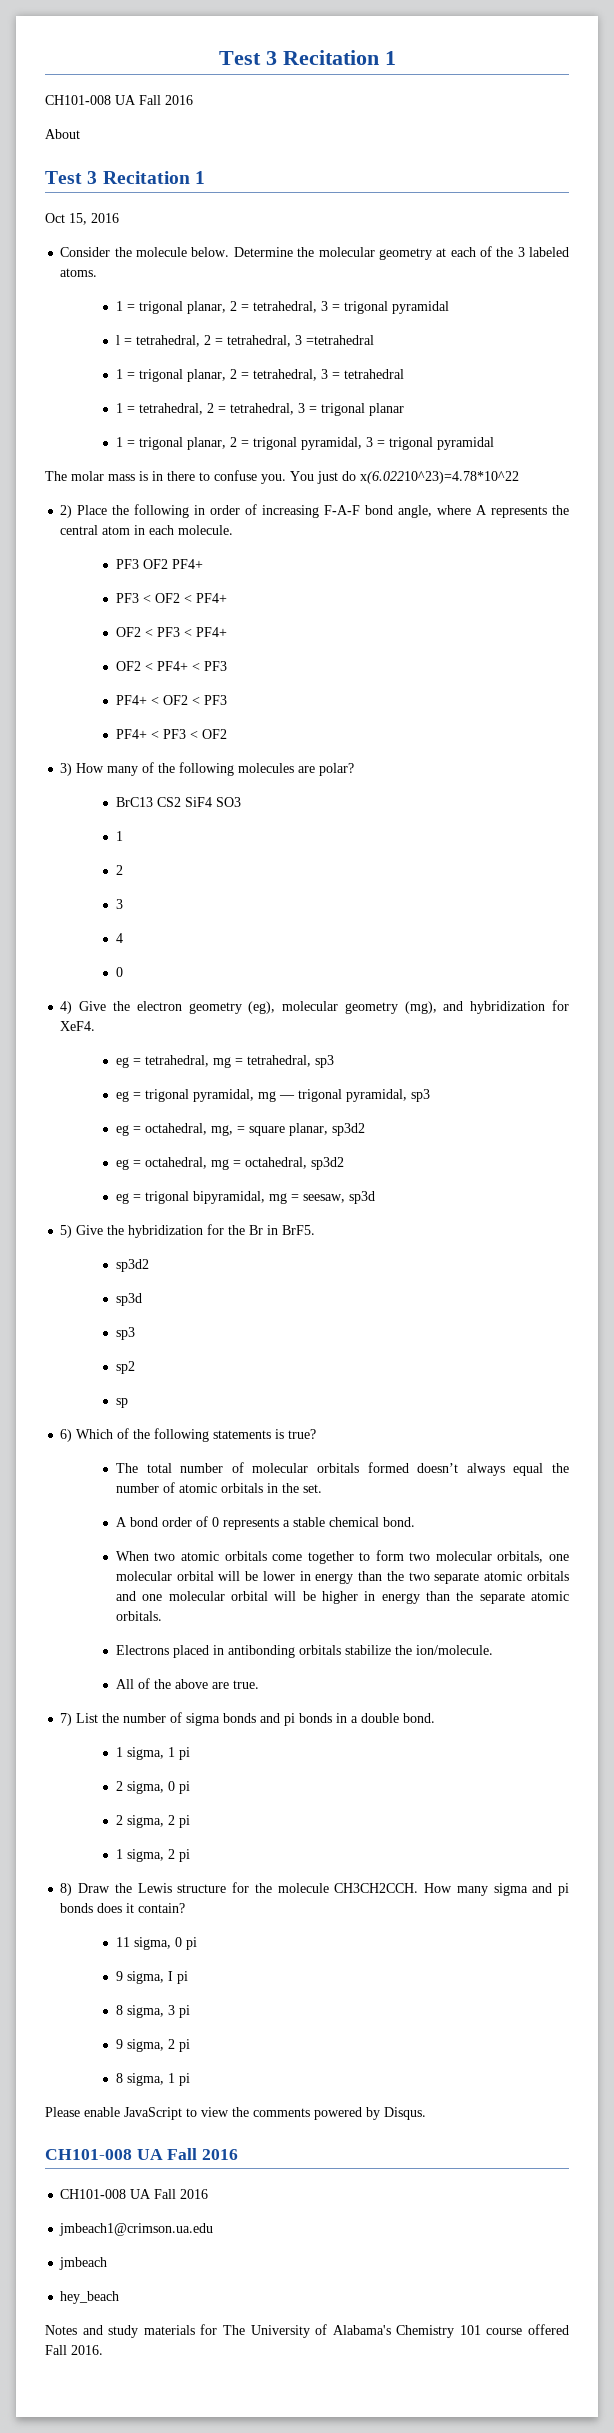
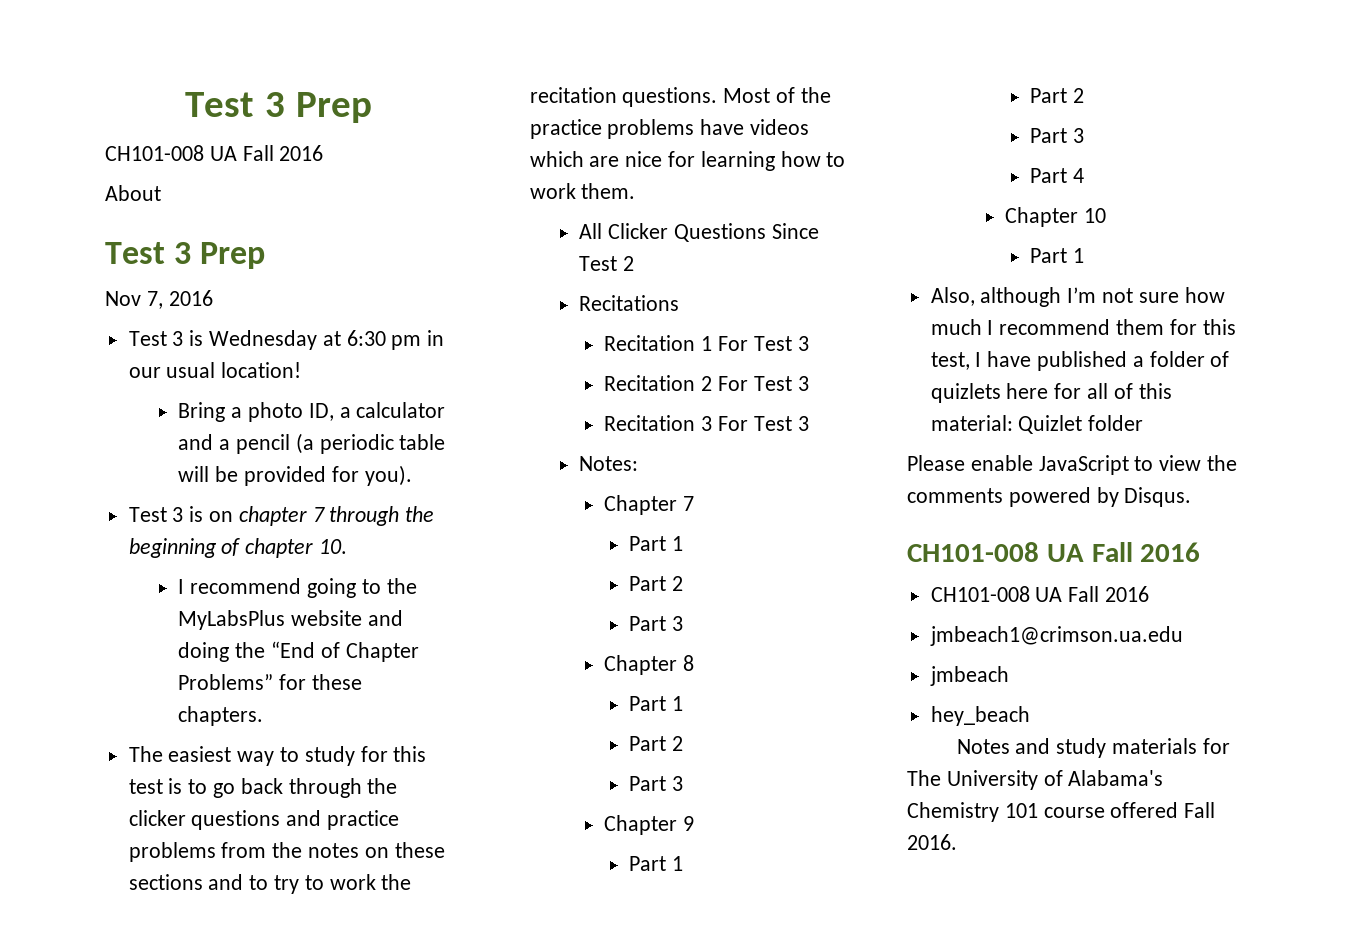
[218,50,396,65] Test 3 Recitation 1 -> [185,92,372,123] Test 3 Prep
[102,171,205,184] [45,213,119,225] [60,246,570,260] [60,268,98,277] [115,301,449,314] [115,335,374,347] [115,369,404,382] [115,403,404,416] [115,437,494,450] [45,470,519,484] [60,504,569,518] [60,525,234,535] [115,559,203,569] [115,593,227,603] [115,627,227,637] [115,661,227,671] [115,695,227,705] [115,729,227,739] [60,762,355,776] [115,797,241,807] [115,831,123,841] [115,865,123,875] [115,899,123,909] [115,933,123,943] [115,967,123,977] [60,1000,570,1014] [60,1021,96,1031] [115,1055,334,1068] [115,1089,430,1102] [115,1123,365,1136] [115,1157,344,1170] [115,1191,375,1204] [60,1224,316,1238] [115,1259,149,1272] [115,1293,142,1306] [115,1327,135,1340] [115,1361,135,1374] [115,1398,128,1408] [60,1428,317,1442] [115,1462,569,1476] [115,1482,322,1493] [115,1516,415,1530] [115,1550,569,1564] [115,1571,569,1584] [115,1591,570,1604] [115,1611,162,1621] [115,1645,493,1658] [115,1678,259,1689] [60,1712,436,1726] [115,1747,190,1760] [115,1781,190,1794] [115,1815,190,1828] [115,1849,190,1862] [60,1882,569,1896] [60,1903,186,1913] [115,1937,197,1950] [115,1971,188,1984] [115,2005,190,2018] [115,2039,190,2052] [115,2073,190,2086] Recitation 1 // Oct 15, 2016 // Consider the molecule below. Determine the molecular geometry at each of the 3 labeled atoms. // 1 = trigonal planar, 2 = tetrahedral, 3 = trigonal pyramidal // l = tetrahedral, 2 = tetrahedral, 3 =tetrahedral // 1 = trigonal planar, 2 = tetrahedral, 3 = tetrahedral // 1 = tetrahedral, 2 = tetrahedral, 3 = trigonal planar // 1 = trigonal planar, 2 = trigonal pyramidal, 3 = trigonal pyramidal // The molar mass is in there to confuse you. You just do x(6.02210^23)=4.78*10^22 // 2) Place the following in order of increasing F-A-F bond angle, where A represents the central atom in each molecule. // PF3 OF2 PF4+ // PF3 < OF2 < PF4+ // OF2 < PF3 < PF4+ // OF2 < PF4+ < PF3 // PF4+ < OF2 < PF3 // PF4+ < PF3 < OF2 // 3) How many of the following molecules are polar? // BrC13 CS2 SiF4 SO3 // 1 // 2 // 3 // 4 // 0 // 4) Give the electron geometry (eg), molecular geometry (mg), and hybridization for XeF4. // eg = tetrahedral, mg = tetrahedral, sp3 // eg = trigonal pyramidal, mg — trigonal pyramidal, sp3 // eg = octahedral, mg, = square planar, sp3d2 // eg = octahedral, mg = octahedral, sp3d2 // eg = trigonal bipyramidal, mg = seesaw, sp3d // 5) Give the hybridization for the Br in BrF5. // sp3d2 // sp3d // sp3 // sp2 // sp // 6) Which of the following statements is true? // The total number of molecular orbitals formed doesn’t always equal the number of atomic orbitals in the set. // A bond order of 0 represents a stable chemical bond. // When two atomic orbitals come together to form two molecular orbitals, one molecular orbital will be lower in energy than the two separate atomic orbitals and one molecular orbital will be higher in energy than the separate atomic orbitals. // Electrons placed in antibonding orbitals stabilize the ion/molecule. // All of the above are true. // 7) List the number of sigma bonds and pi bonds in a double bond. // 1 sigma, 1 pi // 2 sigma, 0 pi // 2 sigma, 2 pi // 1 sigma, 2 pi // 8) Draw the Lewis structure for the molecule CH3CH2CCH. How many sigma and pi bonds does it contain? // 11 sigma, 0 pi // 9 sigma, I pi // 8 sigma, 3 pi // 9 sigma, 2 pi // 8 sigma, 1 pi -> [200,242,266,269] [105,290,213,309] [128,330,445,350] [128,362,302,378] [178,402,446,422] [178,433,446,454] [178,465,412,486] [128,506,435,526] [128,538,348,558] [178,578,417,598] [178,610,404,630] [178,641,419,662] [178,674,363,690] [178,706,264,726] [128,746,427,766] [128,778,398,798] [128,810,400,830] [128,842,445,862] [128,874,412,894] [529,87,831,107] [529,119,810,139] [529,151,846,171] [529,183,636,199] [579,223,819,242] [579,256,635,271] [579,295,680,311] [604,335,809,351] [604,375,809,391] [604,415,809,431] [579,456,639,471] [604,495,695,515] [629,536,684,551] [629,576,684,591] [629,616,684,631] [604,655,695,675] [629,696,684,711] [629,736,684,751] [629,776,684,791] [604,815,695,835] [629,856,684,871] [1030,88,1085,103] [1030,128,1085,143] [1030,168,1085,183] [1005,207,1107,227] [1030,248,1085,263] [930,287,1225,307] [930,319,1236,335] [930,351,1230,371] [930,383,1172,403] [930,415,1144,434] Prep // Nov 7, 2016 // Test 3 is Wednesday at 6:30 pm in our usual location! // Bring a photo ID, a calculator and a pencil (a periodic table will be provided for you). // Test 3 is on chapter 7 through the beginning of chapter 10. // I recommend going to the MyLabsPlus website and doing the “End of Chapter Problems” for these chapters. // The easiest way to study for this test is to go back through the clicker questions and practice problems from the notes on these sections and to try to work the recitation questions. Most of the practice problems have videos which are nice for learning how to work them. // All Clicker Questions Since Test 2 // Recitations // Recitation 1 For Test 3 // Recitation 2 For Test 3 // Recitation 3 For Test 3 // Notes: // Chapter 7 // Part 1 // Part 2 // Part 3 // Chapter 8 // Part 1 // Part 2 // Part 3 // Chapter 9 // Part 1 // Part 2 // Part 3 // Part 4 // Chapter 10 // Part 1 // Also, although I’m not sure how much I recommend them for this test, I have published a folder of quizlets here for all of this material: Quizlet folder

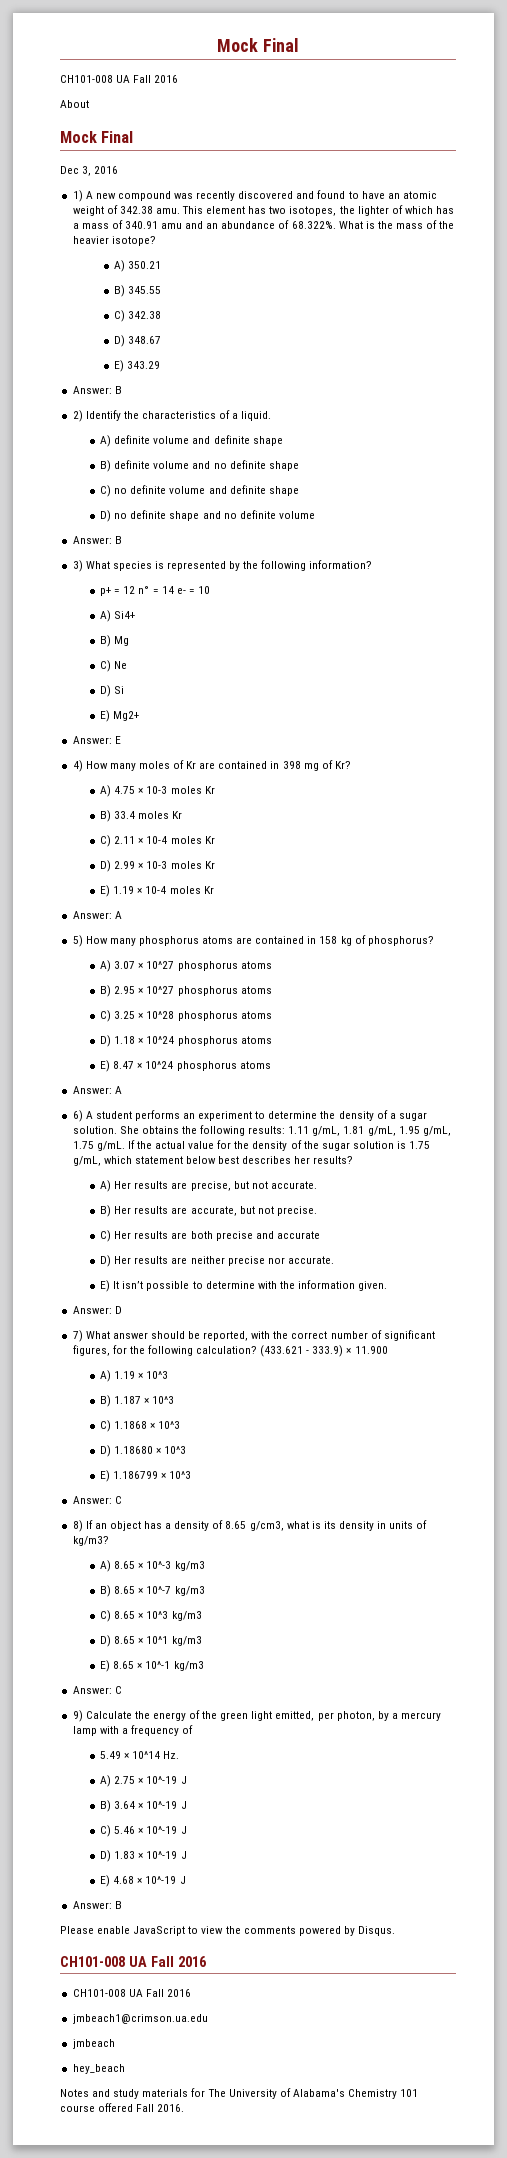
[185,92,372,123] Test 3 Prep -> [217,38,299,52] Mock Final
[105,242,266,269] [105,290,213,309] [128,330,445,350] [128,362,302,378] [178,402,446,422] [178,433,446,454] [178,465,412,486] [128,506,435,526] [128,538,348,558] [178,578,417,598] [178,610,404,630] [178,641,419,662] [178,674,363,690] [178,706,264,726] [128,746,427,766] [128,778,398,798] [128,810,400,830] [128,842,445,862] [128,874,412,894] [529,87,831,107] [529,119,810,139] [529,151,846,171] [529,183,636,199] [579,223,819,242] [579,256,635,271] [579,295,680,311] [604,335,809,351] [604,375,809,391] [604,415,809,431] [579,456,639,471] [604,495,695,515] [629,536,684,551] [629,576,684,591] [629,616,684,631] [604,655,695,675] [629,696,684,711] [629,736,684,751] [629,776,684,791] [604,815,695,835] [629,856,684,871] [1030,88,1085,103] [1030,128,1085,143] [1030,168,1085,183] [1005,207,1107,227] [1030,248,1085,263] [930,287,1225,307] [930,319,1236,335] [930,351,1230,371] [930,383,1172,403] [930,415,1144,434] Test 3 Prep // Nov 7, 2016 // Test 3 is Wednesday at 6:30 pm in our usual location! // Bring a photo ID, a calculator and a pencil (a periodic table will be provided for you). // Test 3 is on chapter 7 through the beginning of chapter 10. // I recommend going to the MyLabsPlus website and doing the “End of Chapter Problems” for these chapters. // The easiest way to study for this test is to go back through the clicker questions and practice problems from the notes on these sections and to try to work the recitation questions. Most of the practice problems have videos which are nice for learning how to work them. // All Clicker Questions Since Test 2 // Recitations // Recitation 1 For Test 3 // Recitation 2 For Test 3 // Recitation 3 For Test 3 // Notes: // Chapter 7 // Part 1 // Part 2 // Part 3 // Chapter 8 // Part 1 // Part 2 // Part 3 // Chapter 9 // Part 1 // Part 2 // Part 3 // Part 4 // Chapter 10 // Part 1 // Also, although I’m not sure how much I recommend them for this test, I have published a folder of quizlets here for all of this material: Quizlet folder -> [60,131,134,143] [60,166,119,176] [72,190,437,202] [72,205,455,216] [72,220,455,229] [72,236,156,246] [113,260,161,272] [113,285,161,297] [113,310,161,322] [113,335,161,347] [113,360,160,372] [72,386,122,394] [72,410,272,422] [100,435,283,447] [100,460,299,472] [100,485,299,497] [100,510,315,522] [72,536,122,544] [72,560,373,572] [100,586,210,596] [100,610,136,622] [100,635,130,647] [100,660,128,672] [100,685,125,697] [100,710,140,722] [72,736,121,744] [72,760,351,772] [100,785,215,797] [100,810,183,822] [100,835,215,847] [100,860,215,872] [100,885,214,897] [72,911,122,919] [72,935,434,947] [100,960,272,972] [100,985,272,997] [100,1010,272,1022] [100,1035,272,1047] [100,1060,271,1072] [72,1086,122,1094] [72,1110,427,1122] [72,1125,451,1136] [72,1140,431,1151] [72,1156,354,1166] [100,1180,317,1192] [100,1205,317,1217] [100,1230,320,1242] [100,1255,334,1267] [100,1280,388,1292] [72,1306,122,1314] [72,1330,435,1342] [72,1345,388,1357] [100,1370,169,1382] [100,1395,175,1407] [100,1420,181,1432] [100,1445,187,1457] [100,1470,192,1482] [72,1496,122,1504] [72,1520,428,1532] [72,1536,109,1546] [100,1560,205,1572] [100,1585,205,1597] [100,1610,202,1622] [100,1635,202,1647] [100,1660,204,1672] [72,1686,122,1694] [72,1710,442,1722] [72,1725,194,1736] [100,1751,180,1759] [100,1775,187,1787] [100,1800,187,1812] [100,1825,187,1837] [100,1850,187,1862] [100,1875,186,1887] [72,1901,122,1909] Mock Final // Dec 3, 2016 // 1) A new compound was recently discovered and found to have an atomic weight of 342.38 amu. This element has two isotopes, the lighter of which has a mass of 340.91 amu and an abundance of 68.322%. What is the mass of the heavier isotope? // A) 350.21 // B) 345.55 // C) 342.38 // D) 348.67 // E) 343.29 // Answer: B // 2) Identify the characteristics of a liquid. // A) definite volume and definite shape // B) definite volume and no definite shape // C) no definite volume and definite shape // D) no definite shape and no definite volume // Answer: B // 3) What species is represented by the following information? // p+ = 12 n° = 14 e- = 10 // A) Si4+ // B) Mg // C) Ne // D) Si // E) Mg2+ // Answer: E // 4) How many moles of Kr are contained in 398 mg of Kr? // A) 4.75 × 10-3 moles Kr // B) 33.4 moles Kr // C) 2.11 × 10-4 moles Kr // D) 2.99 × 10-3 moles Kr // E) 1.19 × 10-4 moles Kr // Answer: A // 5) How many phosphorus atoms are contained in 158 kg of phosphorus? // A) 3.07 × 10^27 phosphorus atoms // B) 2.95 × 10^27 phosphorus atoms // C) 3.25 × 10^28 phosphorus atoms // D) 1.18 × 10^24 phosphorus atoms // E) 8.47 × 10^24 phosphorus atoms // Answer: A // 6) A student performs an experiment to determine the density of a sugar solution. She obtains the following results: 1.11 g/mL, 1.81 g/mL, 1.95 g/mL, 1.75 g/mL. If the actual value for the density of the sugar solution is 1.75 g/mL, which statement below best describes her results? // A) Her results are precise, but not accurate. // B) Her results are accurate, but not precise. // C) Her results are both precise and accurate // D) Her results are neither precise nor accurate. // E) It isn’t possible to determine with the information given. // Answer: D // 7) What answer should be reported, with the correct number of significant figures, for the following calculation? (433.621 - 333.9) × 11.900 // A) 1.19 × 10^3 // B) 1.187 × 10^3 // C) 1.1868 × 10^3 // D) 1.18680 × 10^3 // E) 1.186799 × 10^3 // Answer: C // 8) If an object has a density of 8.65 g/cm3, what is its density in units of kg/m3? // A) 8.65 × 10^-3 kg/m3 // B) 8.65 × 10^-7 kg/m3 // C) 8.65 × 10^3 kg/m3 // D) 8.65 × 10^1 kg/m3 // E) 8.65 × 10^-1 kg/m3 // Answer: C // 9) Calculate the energy of the green light emitted, per photon, by a mercury lamp with a frequency of // 5.49 × 10^14 Hz. // A) 2.75 × 10^-19 J // B) 3.64 × 10^-19 J // C) 5.46 × 10^-19 J // D) 1.83 × 10^-19 J // E) 4.68 × 10^-19 J // Answer: B

